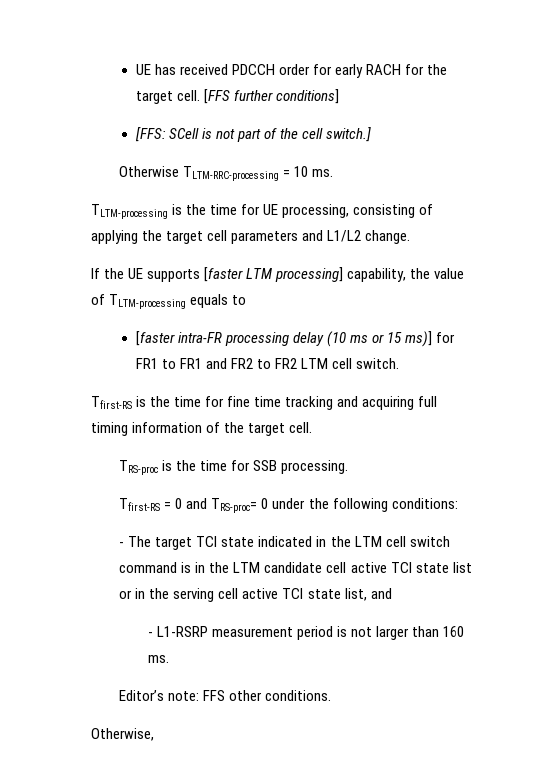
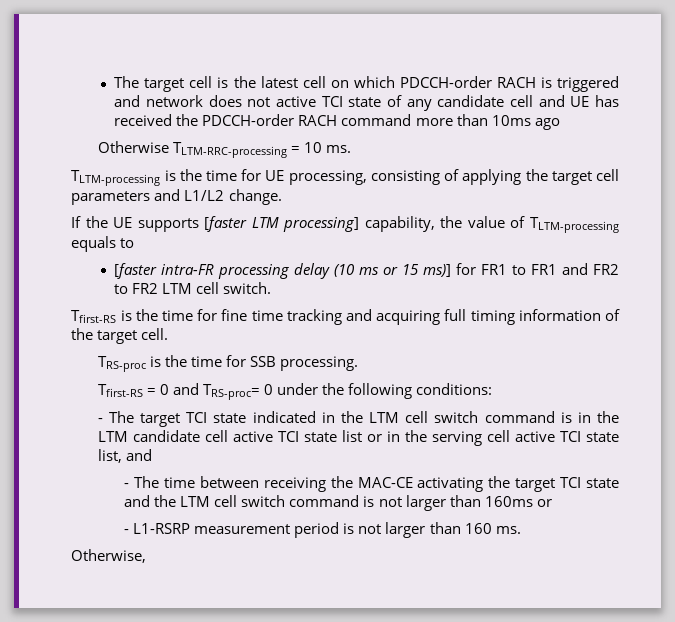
[135,64,448,78] [135,89,339,104] [134,127,372,142] UE has received PDCCH order for early RACH for the target cell. [FFS further conditions] // [FFS: SCell is not part of the cell switch.] -> [114,76,620,92] [114,95,619,111] [114,114,560,130] The target cell is the latest cell on which PDCCH-order RACH is triggered and network does not active TCI state of any candidate cell and UE has received the PDCCH-order RACH command more than 10ms ago
(392, 593) none -> [124,476,619,492] [124,495,552,511] // - The time between receiving the MAC-CE activating the target TCI state and the LTM cell switch command is not larger than 160ms or
[119,690,332,701] // Editor’s note: FFS other conditions. -> (521, 530) none

